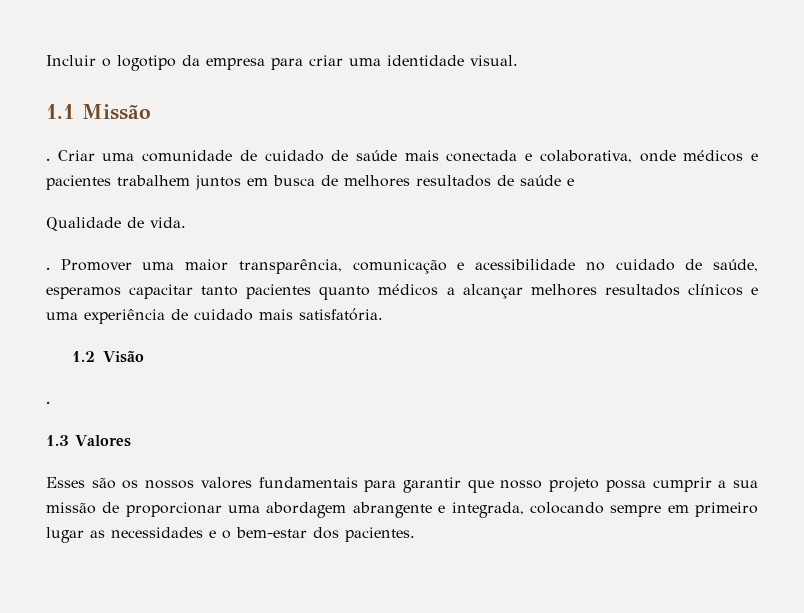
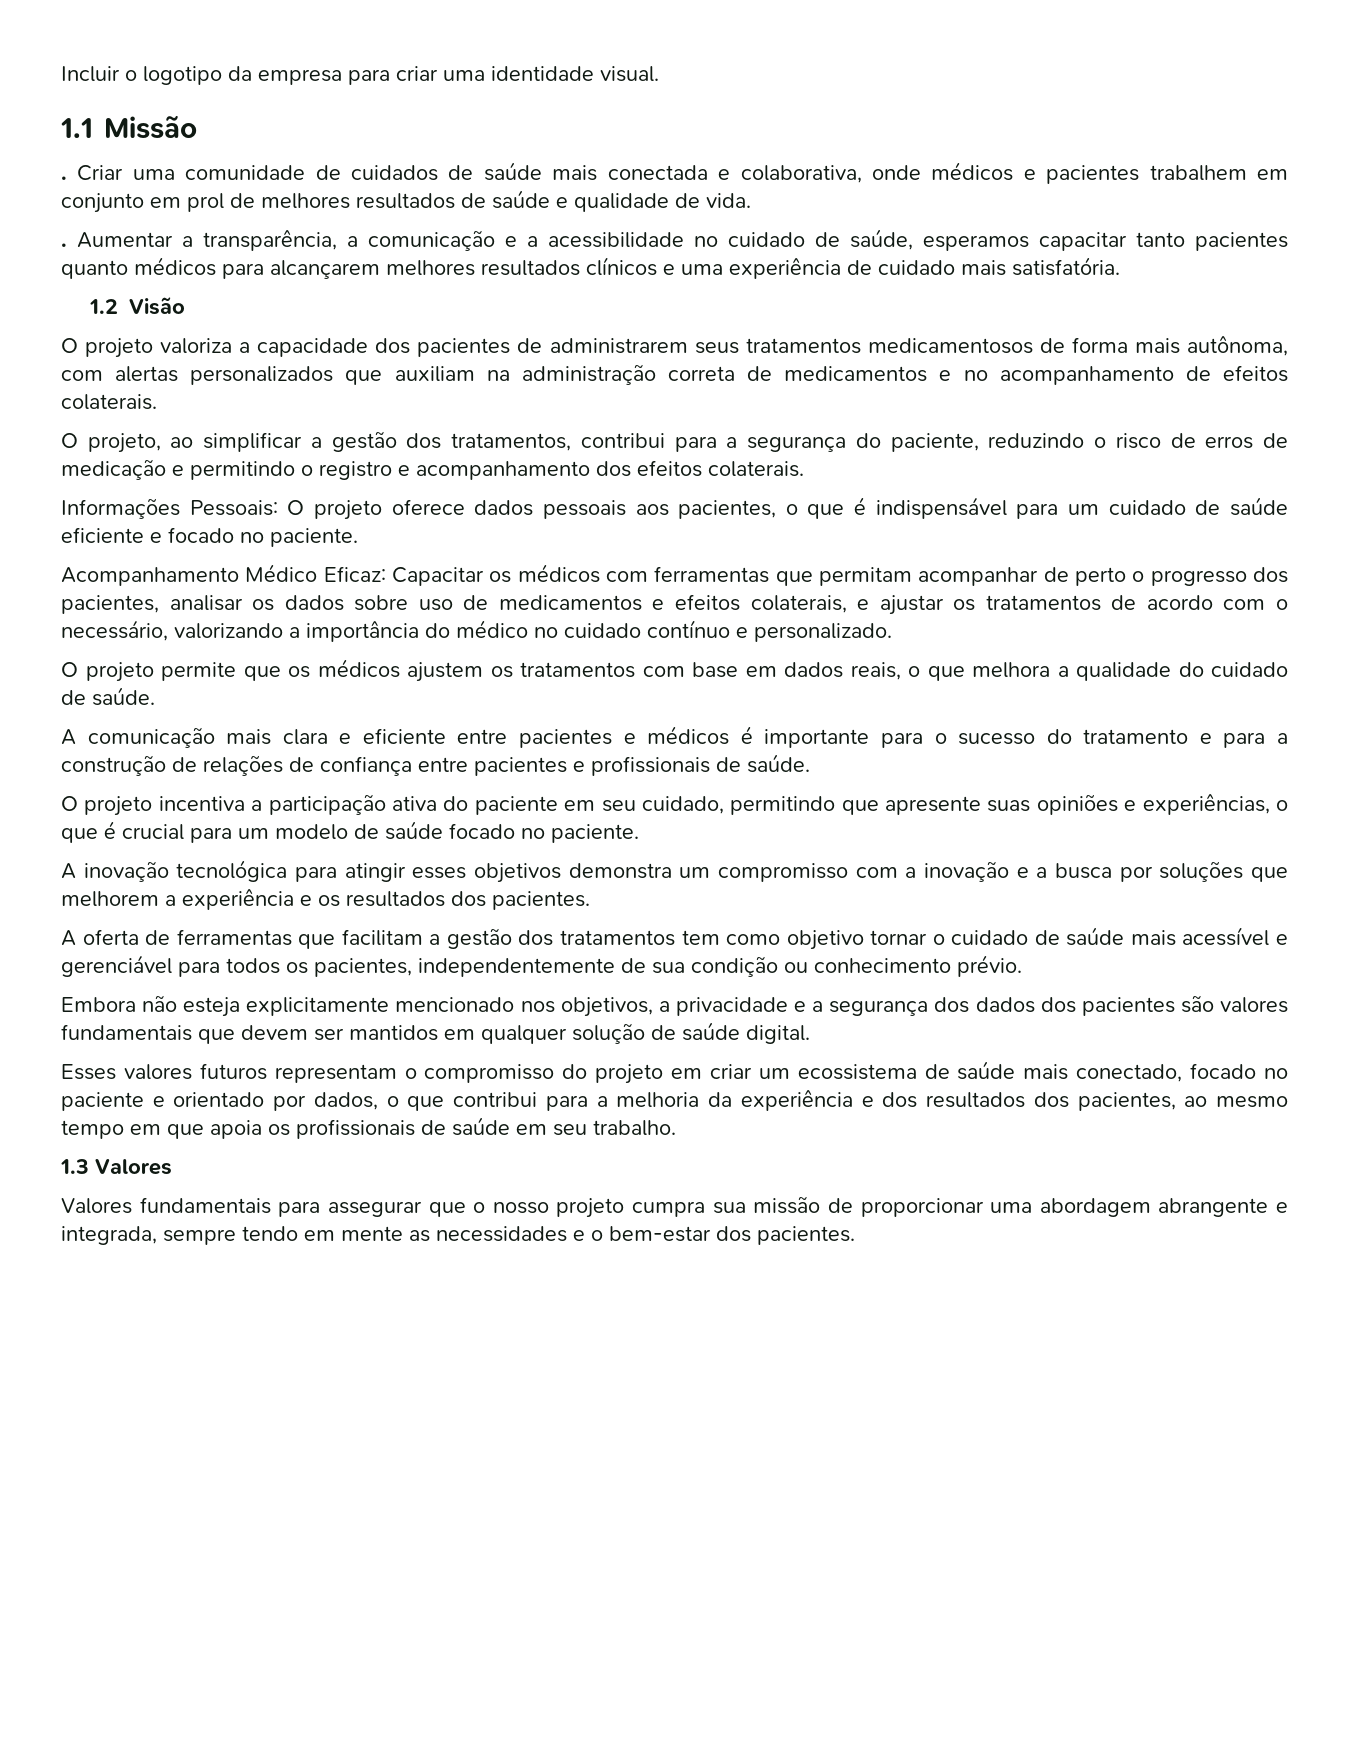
[264,150,324,162] cuidado -> [351,165,439,181] cuidados
[195,175,315,190] juntos em busca -> [1257,169,1288,180] [61,193,224,213] em conjunto em prol
[46,217,121,231] // Qualidade -> [574,193,669,212] qualidade
[60,259,342,274] Promover uma maior transparência, -> [77,230,358,251] Aumentar a transparência, a
(465, 266) none -> [527,236,538,247] a
[446,284,523,299] a alcançar -> [222,260,380,279] para alcançarem
[46,401,50,404] [46,435,131,447] [46,477,727,493] . // 1.3 Valores // Esses são os nossos valores fundamentais para garantir que nosso projeto possa cumprir a -> [61,336,1288,358] [61,364,1288,385] [61,394,157,410] [61,431,1288,453] [61,459,804,480] [61,497,1289,520] [61,527,358,547] [61,564,1288,586] [61,594,1289,615] [61,620,892,642] [61,659,1288,682] [61,687,155,706] [61,726,1288,748] [61,754,810,776] [61,794,1289,816] [61,821,639,843] [61,860,1288,883] [61,889,590,910] [61,927,1288,950] [61,955,1022,977] [61,995,1288,1017] [61,1022,810,1044] [61,1061,1288,1084] [61,1090,1288,1111] [61,1117,676,1139] [60,1159,172,1175] [61,1197,705,1218] O projeto valoriza a capacidade dos pacientes de administrarem seus tratamentos medicamentosos de forma mais autônoma, com alertas personalizados que auxiliam na administração correta de medicamentos e no acompanhamento de efeitos colaterais. // O projeto, ao simplificar a gestão dos tratamentos, contribui para a segurança do paciente, reduzindo o risco de erros de medicação e permitindo o registro e acompanhamento dos efeitos colaterais. // Informações Pessoais: O projeto oferece dados pessoais aos pacientes, o que é indispensável para um cuidado de saúde eficiente e focado no paciente. // Acompanhamento Médico Eficaz: Capacitar os médicos com ferramentas que permitam acompanhar de perto o progresso dos pacientes, analisar os dados sobre uso de medicamentos e efeitos colaterais, e ajustar os tratamentos de acordo com o necessário, valorizando a importância do médico no cuidado contínuo e personalizado. // O projeto permite que os médicos ajustem os tratamentos com base em dados reais, o que melhora a qualidade do cuidado de saúde. // A comunicação mais clara e eficiente entre pacientes e médicos é importante para o sucesso do tratamento e para a construção de relações de confiança entre pacientes e profissionais de saúde. // O projeto incentiva a participação ativa do paciente em seu cuidado, permitindo que apresente suas opiniões e experiências, o que é crucial para um modelo de saúde focado no paciente. // A inovação tecnológica para atingir esses objetivos demonstra um compromisso com a inovação e a busca por soluções que melhorem a experiência e os resultados dos pacientes. // A oferta de ferramentas que facilitam a gestão dos tratamentos tem como objetivo tornar o cuidado de saúde mais acessível e gerenciável para todos os pacientes, independentemente de sua condição ou conhecimento prévio. // Embora não esteja explicitamente mencionado nos objetivos, a privacidade e a segurança dos dados dos pacientes são valores fundamentais que devem ser mantidos em qualquer solução de saúde digital. // Esses valores futuros representam o compromisso do projeto em criar um ecossistema de saúde mais conectado, focado no paciente e orientado por dados, o que contribui para a melhoria da experiência e dos resultados dos pacientes, ao mesmo tempo em que apoia os profissionais de saúde em seu trabalho. // 1.3 Valores // Valores fundamentais para assegurar que o nosso projeto cumpra
[529,502,759,517] [46,527,84,543] colocando sempre em primeiro lugar -> [163,1226,403,1245] sempre tendo em mente

